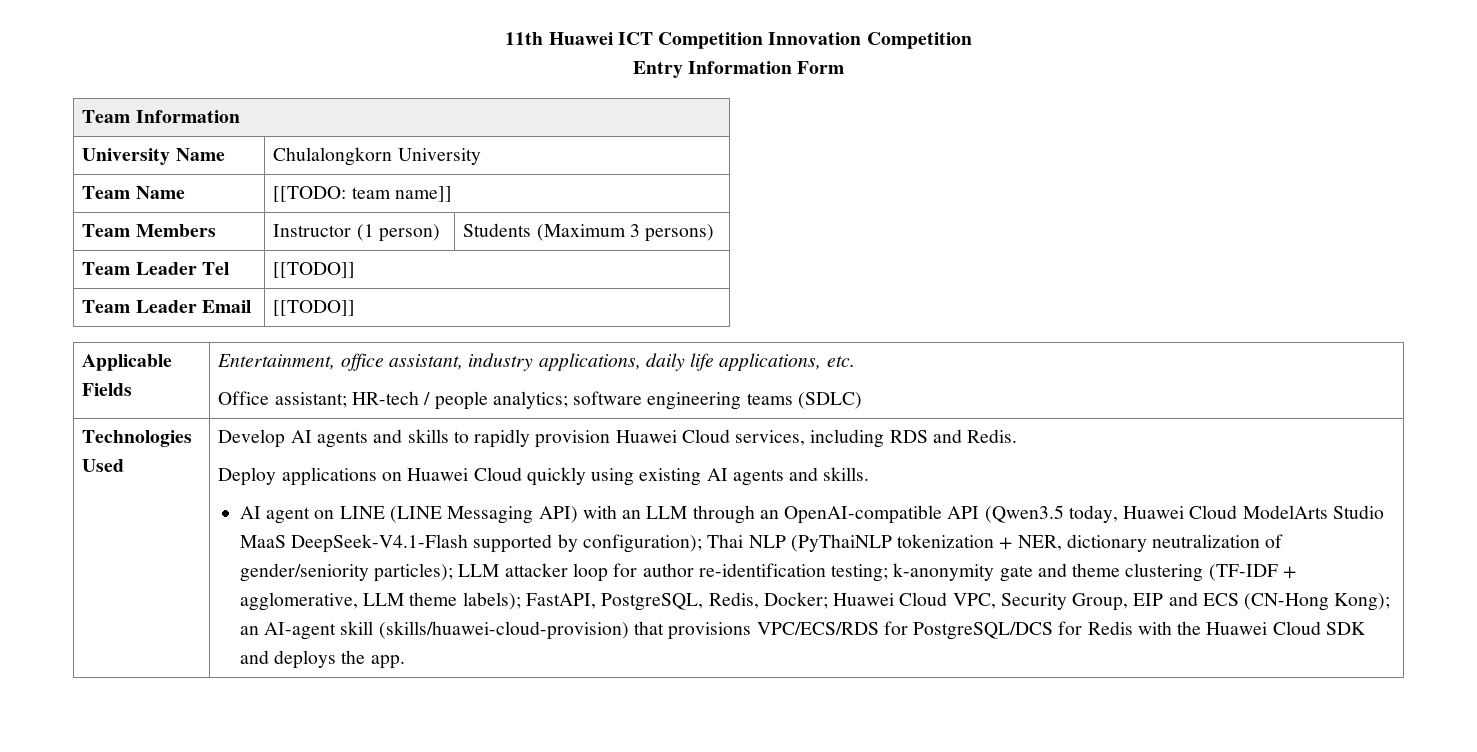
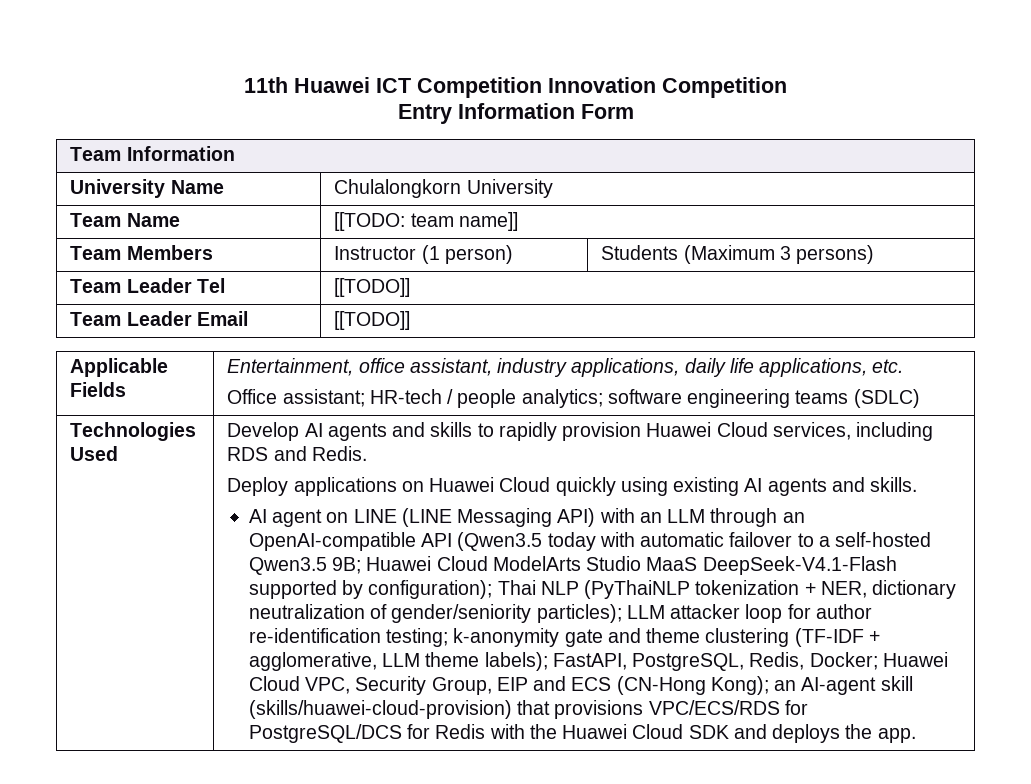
[1068,505,1118,523] today, -> [547,532,932,551] [248,557,362,575] today with automatic failover to a self-hosted Qwen3.5 9B;

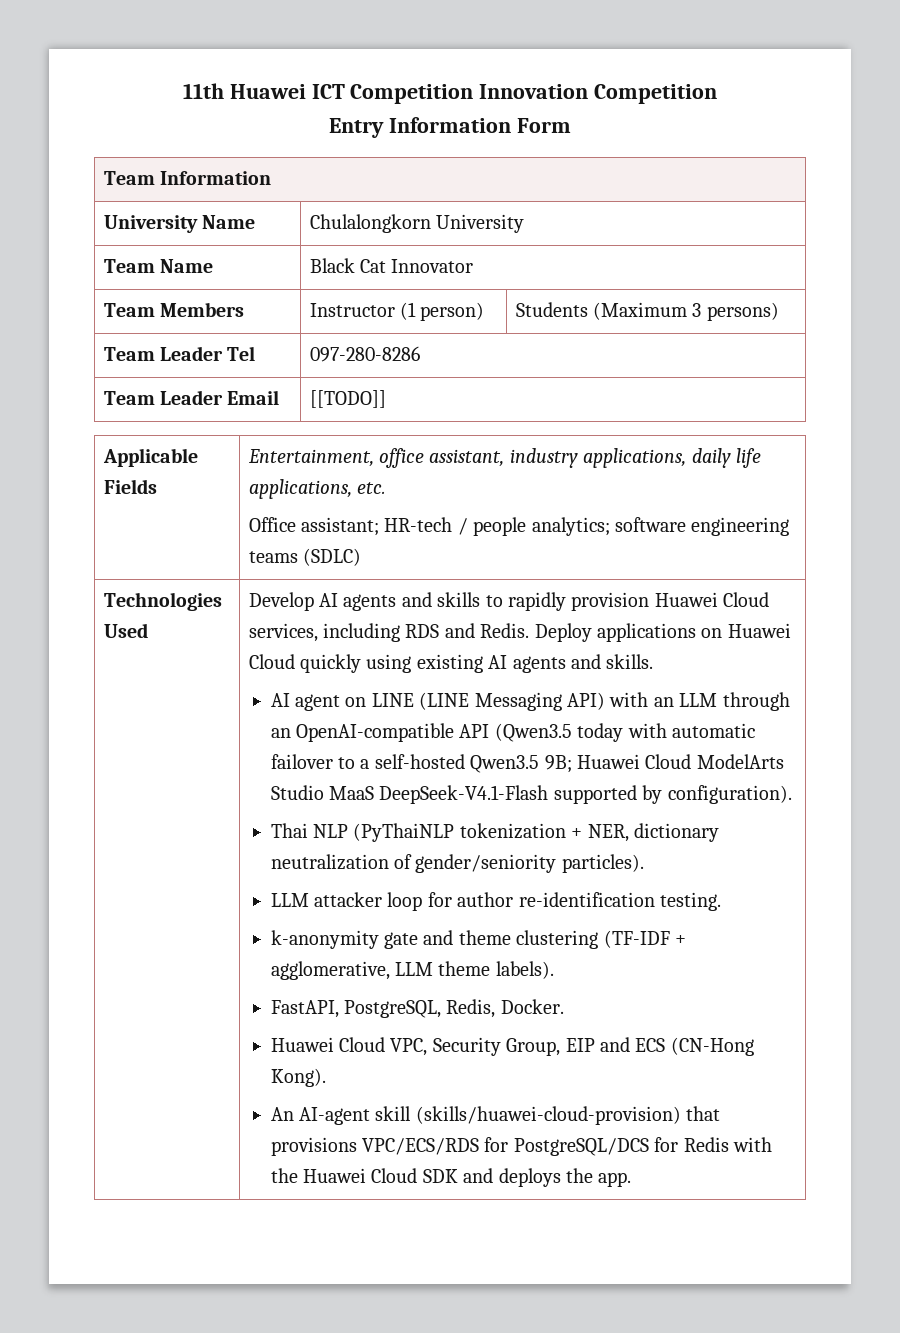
[334,212,518,231] [[TODO: team name]] -> [309,258,474,273] Black Cat Innovator
[334,278,411,297] [[TODO]] -> [309,346,420,362] 097-280-8286
(367, 453) // -> (530, 630) none
[368,580,493,599] configuration); -> [667,785,792,804] configuration). //
[536,604,622,623] particles); -> [561,854,644,873] particles). //
[386,628,449,647] testing; -> [660,892,722,911] testing. //
[484,652,548,671] labels); -> [495,961,554,979] labels). //
[809,652,878,670] Docker; -> [500,999,564,1014] Docker. //
[710,676,797,695] Kong); an -> [270,1068,326,1087] [270,1107,294,1121] Kong). // An

